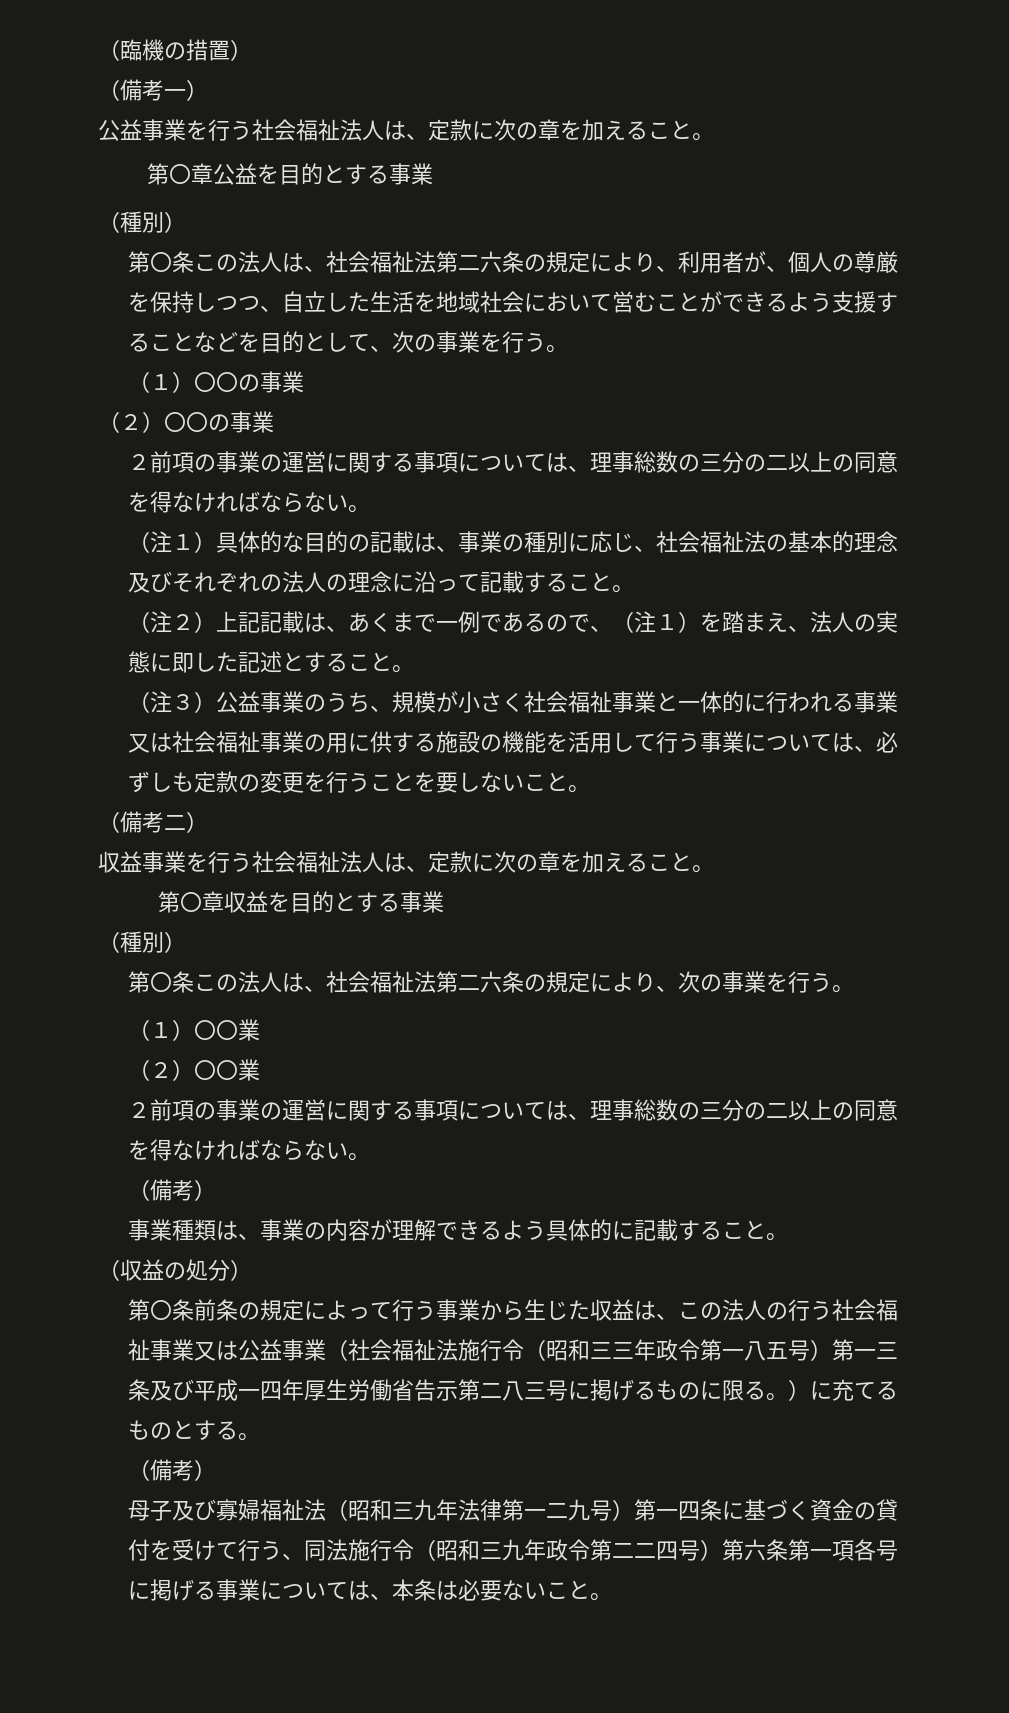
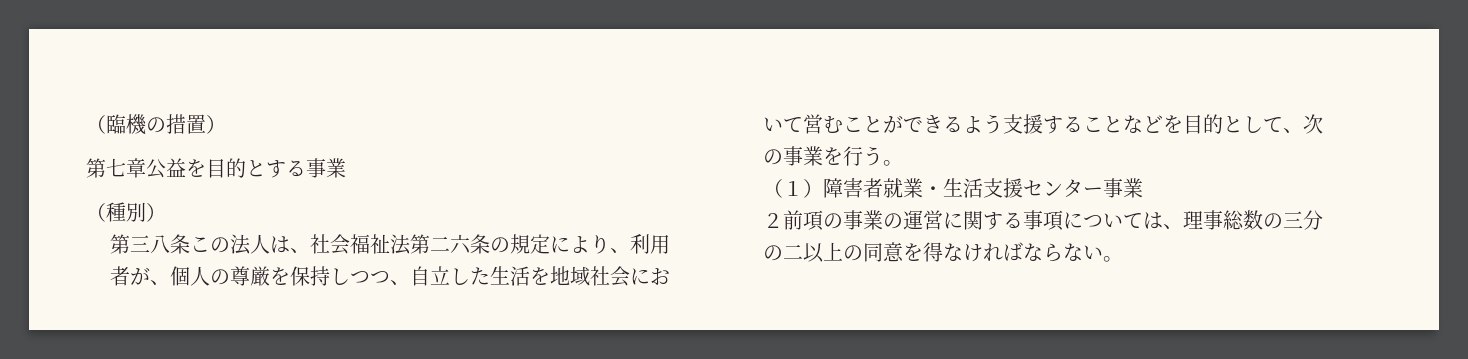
[98,79,208,101] [98,119,714,141] [146,163,191,185] // （備考一） // 公益事業を行う社会福祉法人は、定款に次の章を加えること。 // 第〇 -> [86,158,126,178] // 第七
[150,252,173,272] 〇 -> [130,235,171,254] 三八
[194,371,305,393] [98,412,230,433] 〇〇の事業 // （２）〇〇の -> [823,178,1104,198] 障害者就業・生活支援センター
[128,531,899,553] [128,571,635,593] [128,611,899,633] [128,651,415,673] [128,691,899,713] [128,731,899,753] [128,771,591,793] [98,811,208,833] [98,851,714,873] [158,891,445,913] [98,931,186,953] [128,971,855,993] [128,1019,261,1041] [128,1059,261,1081] [128,1099,899,1121] [128,1139,371,1161] [128,1179,217,1201] [128,1219,789,1241] [98,1259,252,1281] [128,1299,899,1321] [128,1339,899,1361] [128,1379,899,1401] [128,1420,261,1441] [128,1459,217,1481] [128,1499,899,1521] [128,1539,899,1561] [128,1579,613,1601] // （注１）具体的な目的の記載は、事業の種別に応じ、社会福祉法の基本的理念及びそれぞれの法人の理念に沿って記載すること。 // （注２）上記記載は、あくまで一例であるので、（注１）を踏まえ、法人の実態に即した記述とすること。 // （注３）公益事業のうち、規模が小さく社会福祉事業と一体的に行われる事業又は社会福祉事業の用に供する施設の機能を活用して行う事業については、必ずしも定款の変更を行うことを要しないこと。 // （備考二） // 収益事業を行う社会福祉法人は、定款に次の章を加えること。 // 第〇章収益を目的とする事業 // （種別） // 第〇条この法人は、社会福祉法第二六条の規定により、次の事業を行う。 // （１）〇〇業 // （２）〇〇業 // ２前項の事業の運営に関する事項については、理事総数の三分の二以上の同意を得なければならない。 // （備考） // 事業種類は、事業の内容が理解できるよう具体的に記載すること。 // （収益の処分） // 第〇条前条の規定によって行う事業から生じた収益は、この法人の行う社会福祉事業又は公益事業（社会福祉法施行令（昭和三三年政令第一八五号）第一三条及び平成一四年厚生労働省告示第二八三号に掲げるものに限る。）に充てるものとする。 // （備考） // 母子及び寡婦福祉法（昭和三九年法律第一二九号）第一四条に基づく資金の貸付を受けて行う、同法施行令（昭和三九年政令第二二四号）第六条第一項各号に掲げる事業については、本条は必要ないこと。 -> (1124, 259) none

